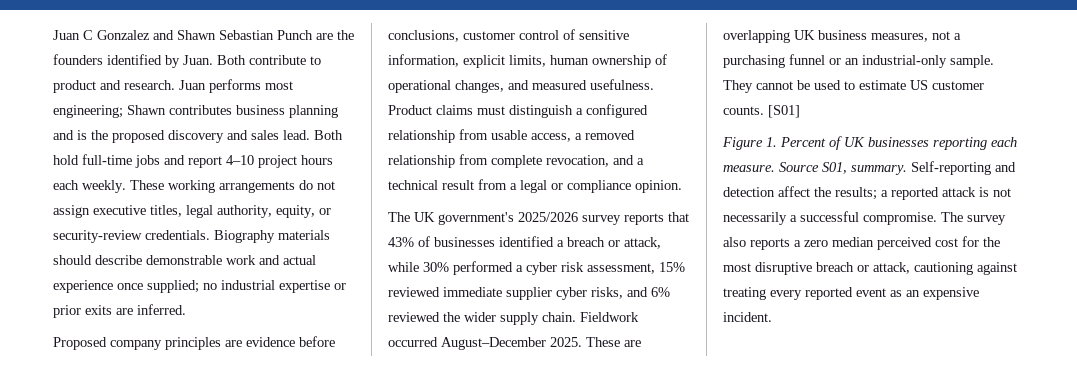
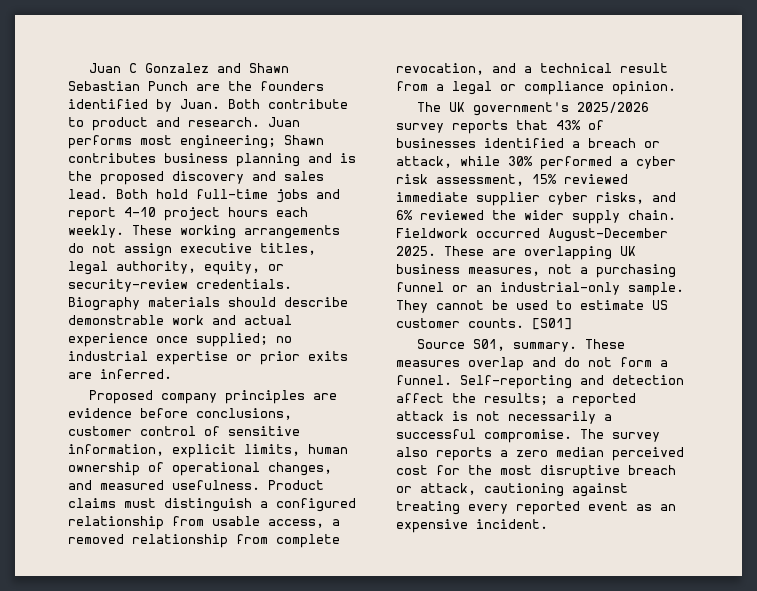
[722,136,1017,150] [723,162,907,175] Figure 1. Percent of UK businesses reporting each measure. Source S01, summary. -> [417,339,626,352] [396,357,668,371] [396,375,452,385] Source S01, summary. These measures overlap and do not form a funnel.

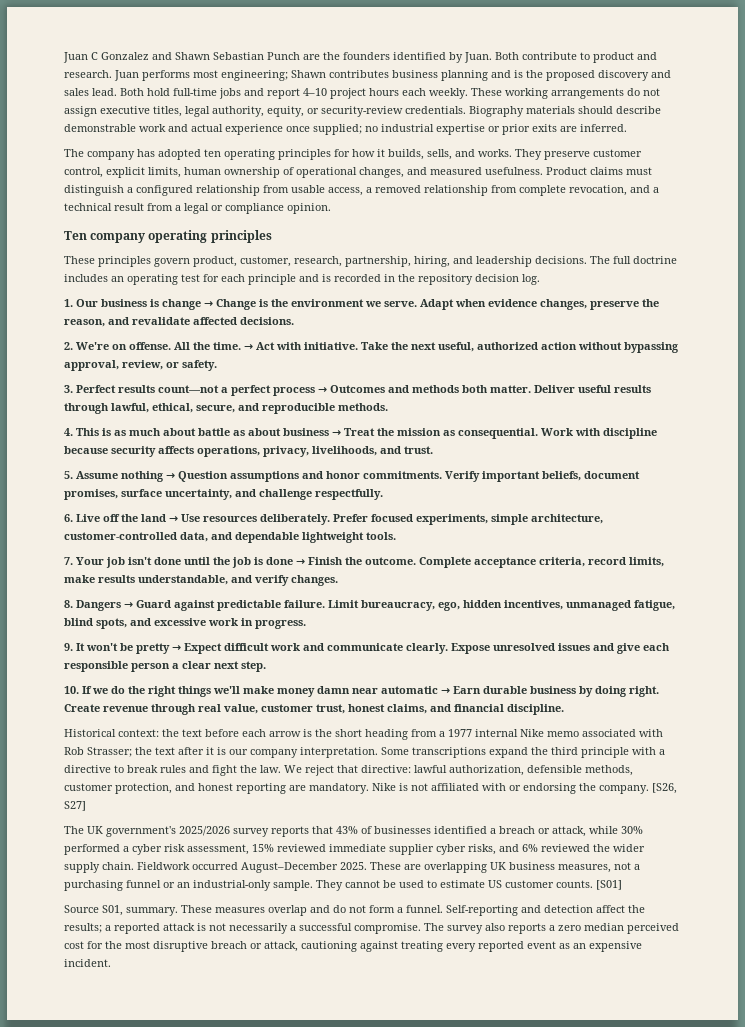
[89,390,338,404] [68,408,292,420] [68,426,300,436] [68,444,164,456] Proposed company principles are evidence before conclusions, customer control of sensitive information, -> [64,149,642,160] [64,167,103,178] The company has adopted ten operating principles for how it builds, sells, and works. They preserve customer control,
(676, 88) none -> [64,230,272,243] [64,256,677,267] [64,274,540,285] [64,299,659,310] [64,317,294,327] [64,342,679,353] [64,360,217,371] [64,385,651,396] [64,403,388,414] [64,428,657,439] [64,446,433,457] [64,471,640,482] [64,489,383,500] [64,514,603,525] [64,532,396,543] [64,557,664,568] [64,575,338,586] [64,600,675,611] [64,618,306,629] [64,643,670,654] [64,661,266,672] [64,686,659,697] [64,704,564,715] [64,729,663,740] [64,747,665,758] [64,765,633,776] [64,783,677,794] [64,801,86,811] // Ten company operating principles // These principles govern product, customer, research, partnership, hiring, and leadership decisions. The full doctrine includes an operating test for each principle and is recorded in the repository decision log. // 1. Our business is change → Change is the environment we serve. Adapt when evidence changes, preserve the reason, and revalidate affected decisions. // 2. We're on offense. All the time. → Act with initiative. Take the next useful, authorized action without bypassing approval, review, or safety. // 3. Perfect results count—not a perfect process → Outcomes and methods both matter. Deliver useful results through lawful, ethical, secure, and reproducible methods. // 4. This is as much about battle as about business → Treat the mission as consequential. Work with discipline because security affects operations, privacy, livelihoods, and trust. // 5. Assume nothing → Question assumptions and honor commitments. Verify important beliefs, document promises, surface uncertainty, and challenge respectfully. // 6. Live off the land → Use resources deliberately. Prefer focused experiments, simple architecture, customer-controlled data, and dependable lightweight tools. // 7. Your job isn't done until the job is done → Finish the outcome. Complete acceptance criteria, record limits, make results understandable, and verify changes. // 8. Dangers → Guard against predictable failure. Limit bureaucracy, ego, hidden incentives, unmanaged fatigue, blind spots, and excessive work in progress. // 9. It won't be pretty → Expect difficult work and communicate clearly. Expose unresolved issues and give each responsible person a clear next step. // 10. If we do the right things we'll make money damn near automatic → Earn durable business by doing right. Create revenue through real value, customer trust, honest claims, and financial discipline. // Historical context: the text before each arrow is the short heading from a 1977 internal Nike memo associated with Rob Strasser; the text after it is our company interpretation. Some transcriptions expand the third principle with a directive to break rules and fight the law. We reject that directive: lawful authorization, defensible methods, customer protection, and honest reporting are mandatory. Nike is not affiliated with or endorsing the company. [S26, S27]

